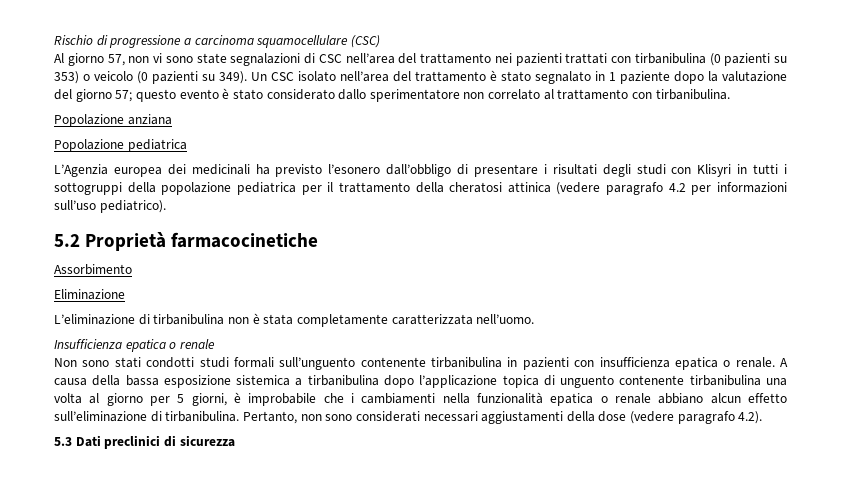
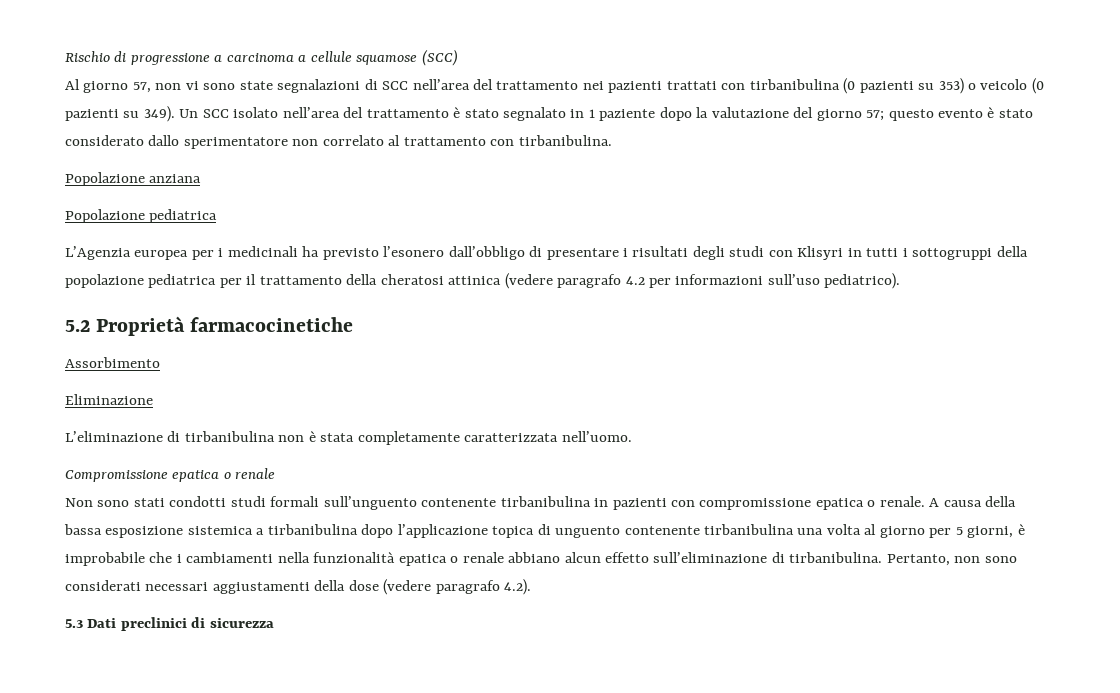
[256,35,380,48] squamocellulare (CSC) -> [298,49,458,66] a cellule squamose (SCC)
[318,54,342,63] CSC -> [382,81,409,90] SCC
[271,72,294,81] CSC -> [202,109,229,118] SCC
[167,164,186,175] dei -> [191,248,224,260] per i
[54,339,122,349] Insufficienza -> [65,470,168,482] Compromissione
[599,357,670,368] insufficienza -> [699,498,812,510] compromissione

